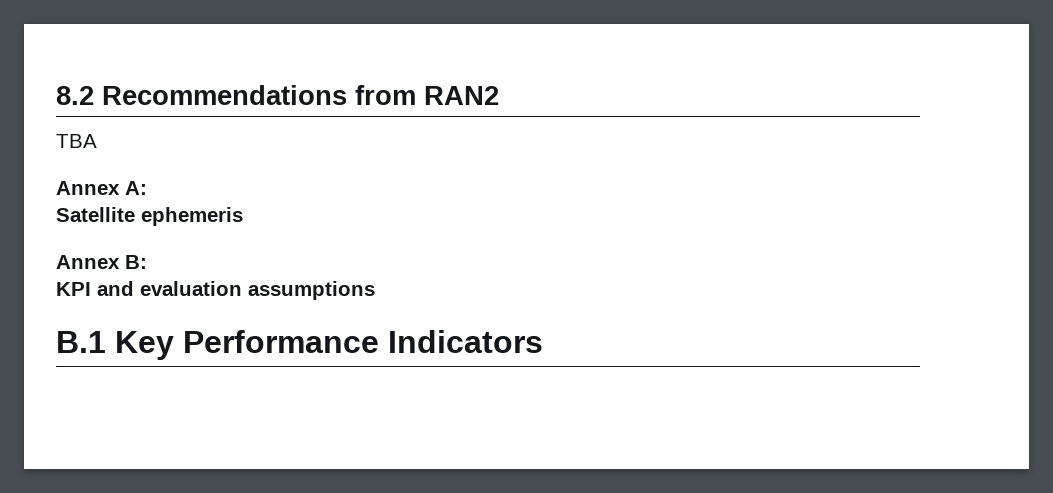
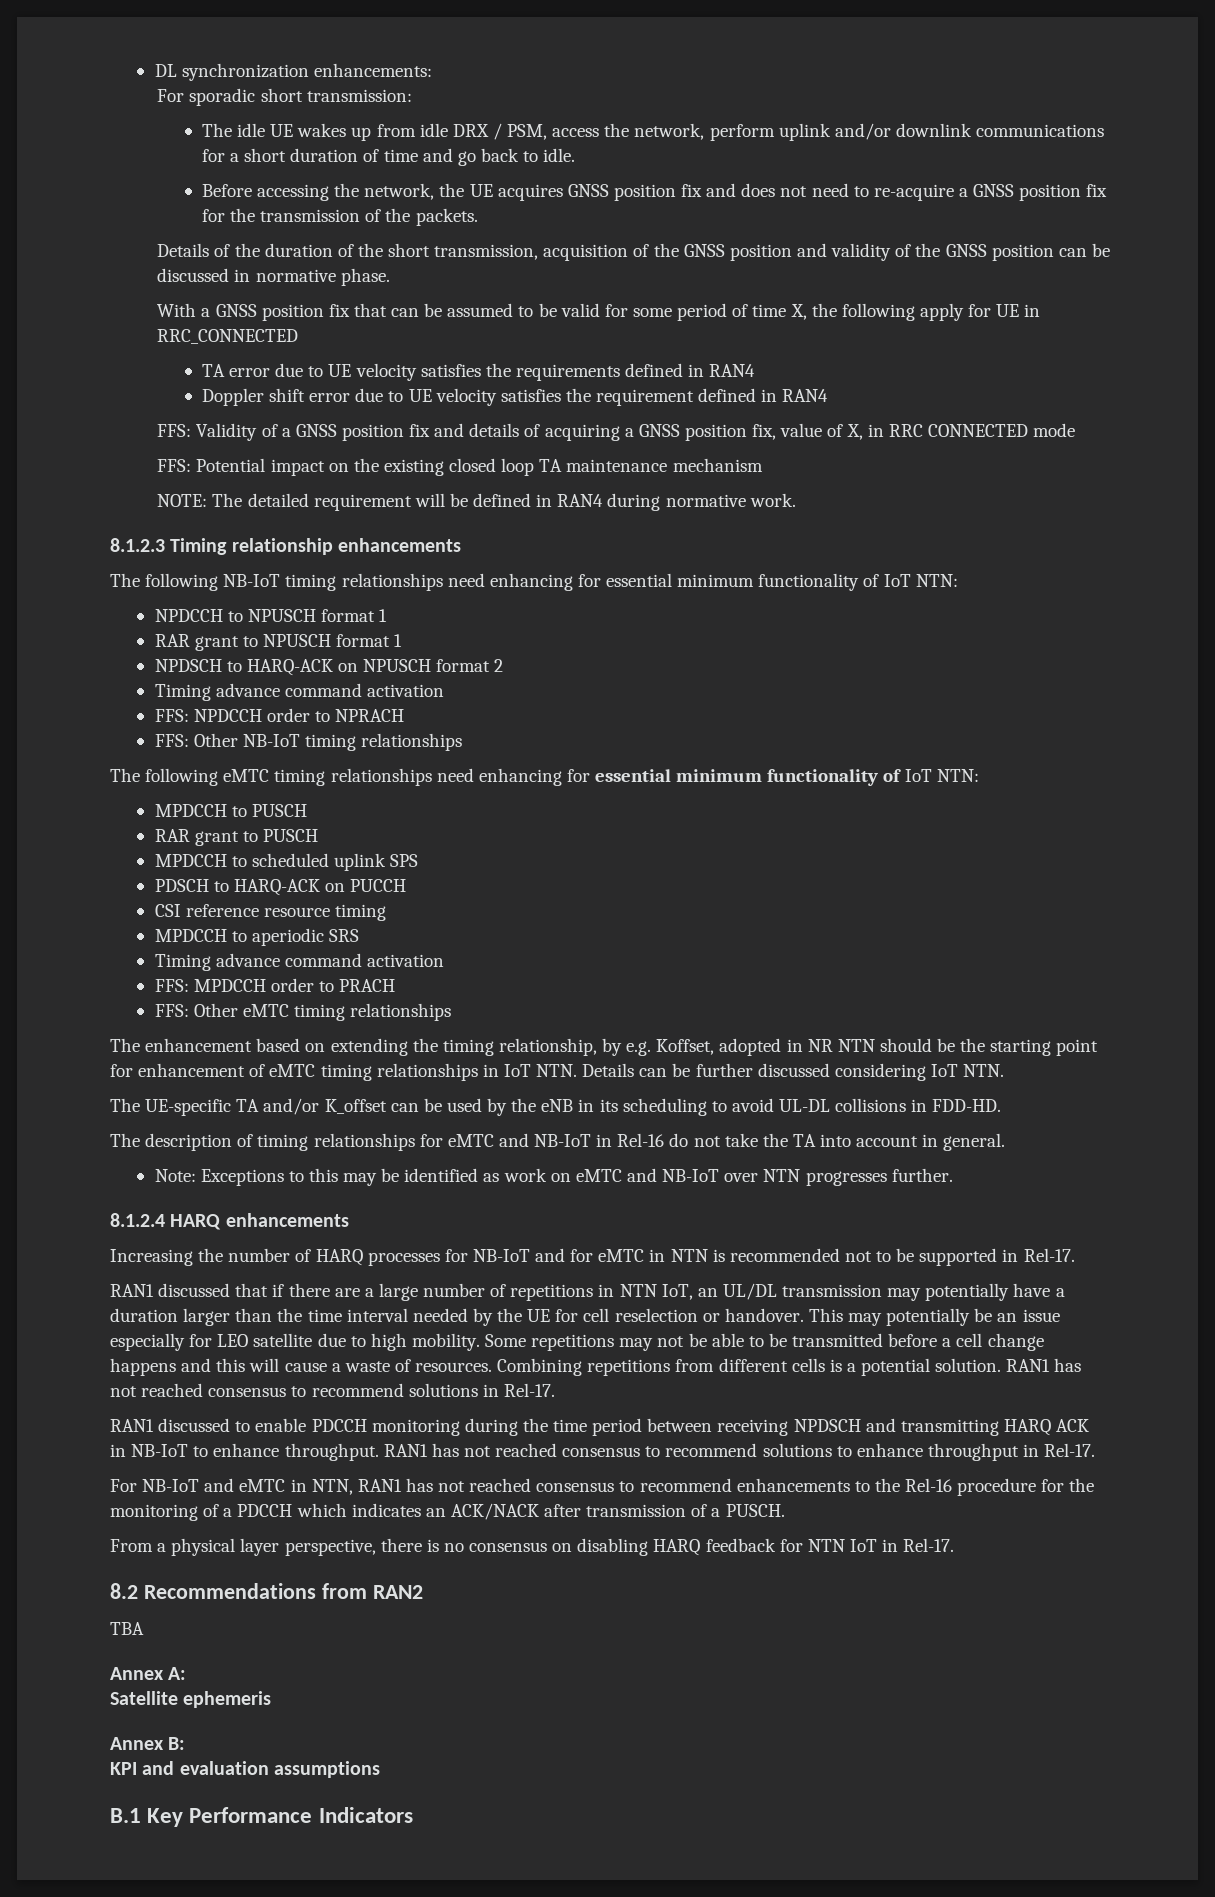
(56, 95) none -> [154,63,432,81] [157,88,412,106] [201,123,1105,141] [201,148,576,166] [201,183,1108,201] [201,208,478,226] [157,243,1110,261] [157,268,390,286] [157,303,1041,321] [157,329,299,344] [201,363,756,381] [201,388,829,406] [157,423,1076,441] [157,458,763,476] [157,493,796,511] [110,538,462,555] [110,573,958,591] [154,609,388,622] [154,634,403,651] [154,659,504,676] [154,683,444,701] [154,708,405,722] [154,733,463,751] [110,768,979,786] [154,804,307,817] [154,829,318,846] [154,853,419,871] [154,879,407,896] [154,904,386,921] [154,928,359,946] [154,953,444,971] [154,978,396,992] [154,1003,452,1021] [110,1038,1099,1056] [110,1063,1005,1081] [110,1098,1002,1116] [110,1133,1006,1151] [154,1168,953,1186] [110,1213,349,1230] [110,1248,1075,1266] [110,1283,1065,1301] [110,1308,1060,1326] [110,1333,1044,1351] [110,1358,1082,1376] [110,1383,555,1397] [110,1418,1090,1436] [110,1443,1096,1461] [110,1478,1095,1496] [110,1503,785,1521] [110,1538,955,1556] DL synchronization enhancements: // For sporadic short transmission: // The idle UE wakes up from idle DRX / PSM, access the network, perform uplink and/or downlink communications for a short duration of time and go back to idle. // Before accessing the network, the UE acquires GNSS position fix and does not need to re-acquire a GNSS position fix for the transmission of the packets. // Details of the duration of the short transmission, acquisition of the GNSS position and validity of the GNSS position can be discussed in normative phase. // With a GNSS position fix that can be assumed to be valid for some period of time X, the following apply for UE in RRC_CONNECTED // TA error due to UE velocity satisfies the requirements defined in RAN4 // Doppler shift error due to UE velocity satisfies the requirement defined in RAN4 // FFS: Validity of a GNSS position fix and details of acquiring a GNSS position fix, value of X, in RRC CONNECTED mode // FFS: Potential impact on the existing closed loop TA maintenance mechanism // NOTE: The detailed requirement will be defined in RAN4 during normative work. // 8.1.2.3 Timing relationship enhancements // The following NB-IoT timing relationships need enhancing for essential minimum functionality of IoT NTN: // NPDCCH to NPUSCH format 1 // RAR grant to NPUSCH format 1 // NPDSCH to HARQ-ACK on NPUSCH format 2 // Timing advance command activation // FFS: NPDCCH order to NPRACH // FFS: Other NB-IoT timing relationships // The following eMTC timing relationships need enhancing for essential minimum functionality of IoT NTN: // MPDCCH to PUSCH // RAR grant to PUSCH // MPDCCH to scheduled uplink SPS // PDSCH to HARQ-ACK on PUCCH // CSI reference resource timing // MPDCCH to aperiodic SRS // Timing advance command activation // FFS: MPDCCH order to PRACH // FFS: Other eMTC timing relationships // The enhancement based on extending the timing relationship, by e.g. Koffset, adopted in NR NTN should be the starting point for enhancement of eMTC timing relationships in IoT NTN. Details can be further discussed considering IoT NTN. // The UE-specific TA and/or K_offset can be used by the eNB in its scheduling to avoid UL-DL collisions in FDD-HD. // The description of timing relationships for eMTC and NB-IoT in Rel-16 do not take the TA into account in general. // Note: Exceptions to this may be identified as work on eMTC and NB-IoT over NTN progresses further. // 8.1.2.4 HARQ enhancements // Increasing the number of HARQ processes for NB-IoT and for eMTC in NTN is recommended not to be supported in Rel-17. // RAN1 discussed that if there are a large number of repetitions in NTN IoT, an UL/DL transmission may potentially have a duration larger than the time interval needed by the UE for cell reselection or handover. This may potentially be an issue especially for LEO satellite due to high mobility. Some repetitions may not be able to be transmitted before a cell change happens and this will cause a waste of resources. Combining repetitions from different cells is a potential solution. RAN1 has not reached consensus to recommend solutions in Rel-17. // RAN1 discussed to enable PDCCH monitoring during the time period between receiving NPDSCH and transmitting HARQ ACK in NB-IoT to enhance throughput. RAN1 has not reached consensus to recommend solutions to enhance throughput in Rel-17. // For NB-IoT and eMTC in NTN, RAN1 has not reached consensus to recommend enhancements to the Rel-16 procedure for the monitoring of a PDCCH which indicates an ACK/NACK after transmission of a PUSCH. // From a physical layer perspective, there is no consensus on disabling HARQ feedback for NTN IoT in Rel-17. //

